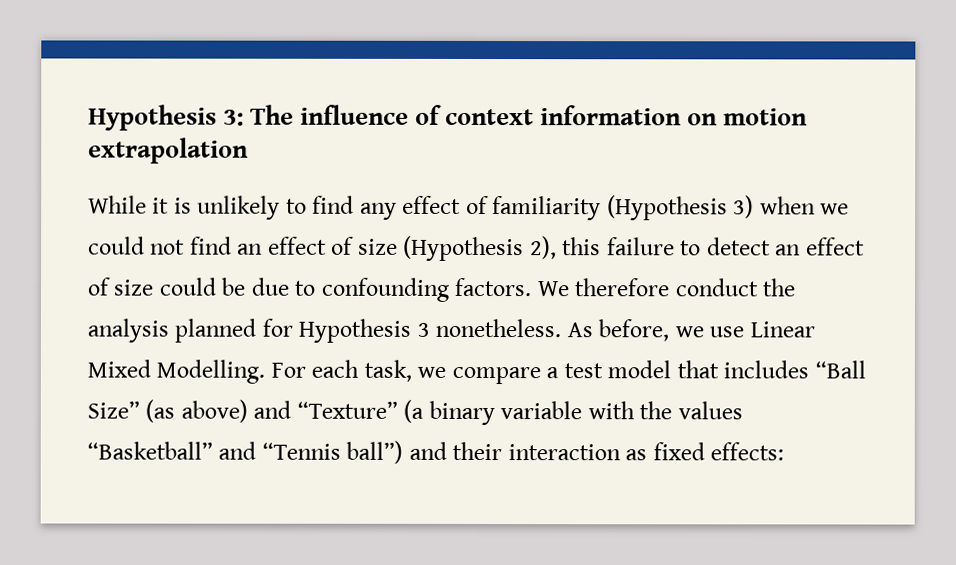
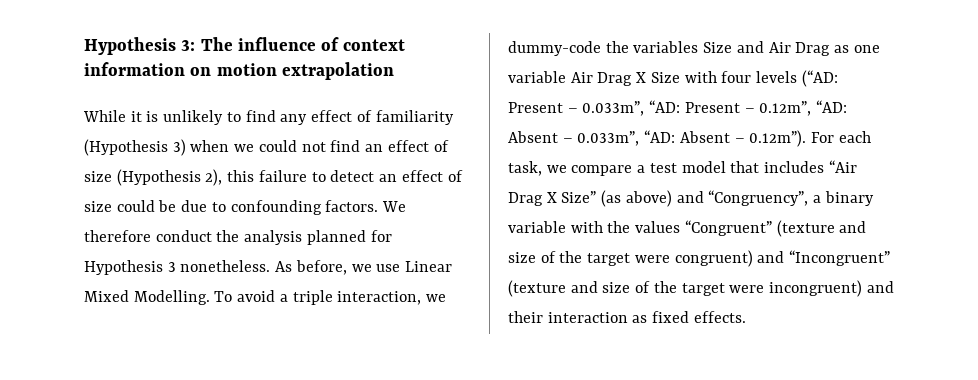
(266, 371) none -> [214,290,447,305] [508,41,880,56] [508,70,838,87] [508,100,848,116] [508,130,807,147] To avoid a triple interaction, we dummy-code the variables Size and Air Drag as one variable Air Drag X Size with four levels (“AD: Present – 0.033m”, “AD: Present – 0.12m”, “AD: Absent – 0.033m”, “AD: Absent – 0.12m”).
[814,360,866,379] “Ball -> [828,160,857,173] [508,192,557,206] “Air Drag X
[296,399,425,423] “Texture” (a -> [708,190,822,206] “Congruency”, a
[87,440,404,464] “Basketball” and “Tennis ball”) -> [684,220,867,237] [508,250,891,267] [508,280,863,297] “Congruent” (texture and size of the target were congruent) and “Incongruent” (texture and size of the target were incongruent)
[710,442,785,461] effects: -> [693,311,746,323] effects.

